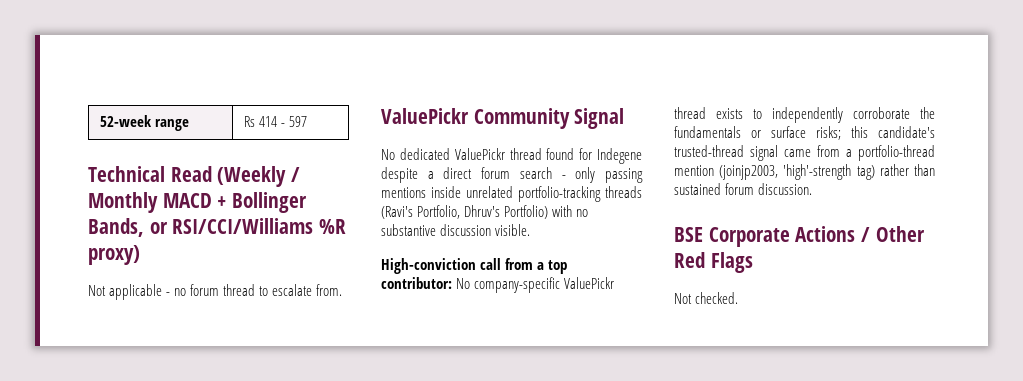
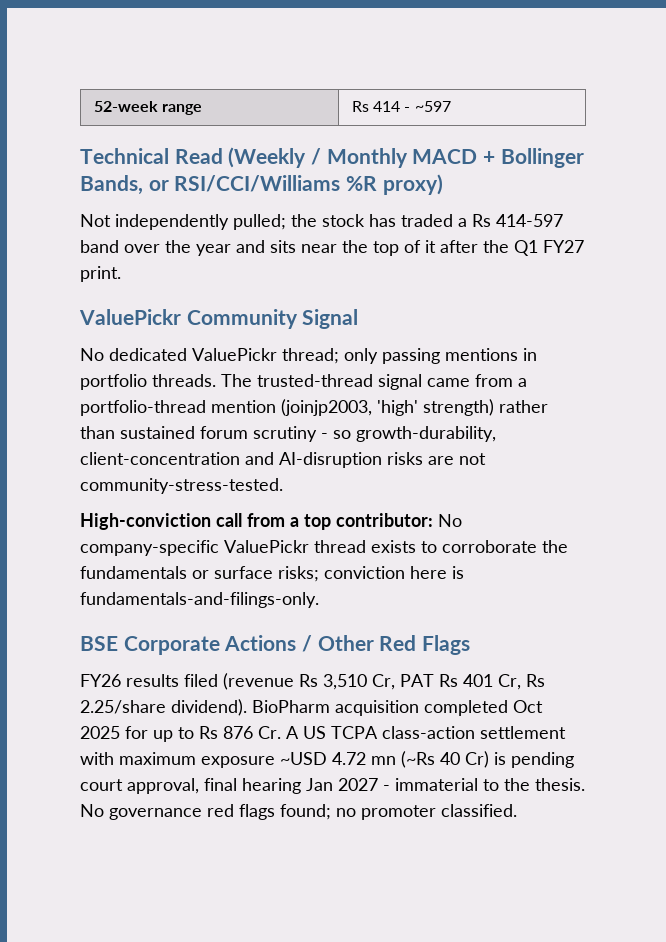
[288,116,307,127] 597 -> [414,101,451,112] ~597
[109,284,343,300] applicable - no forum thread to escalate from. -> [115,214,563,230] [80,240,584,256] [80,266,121,282] independently pulled; the stock has traded a Rs 414-597 band over the year and sits near the top of it after the Q1 FY27 print.
[509,148,642,164] [381,167,643,183] [381,186,642,202] [381,205,589,219] [381,224,531,236] thread found for Indegene despite a direct forum search - only passing mentions inside unrelated portfolio-tracking threads (Ravi's Portfolio, Dhruv's Portfolio) with no substantive discussion visible. -> [282,348,537,364] [80,374,527,390] [80,399,548,416] [80,426,496,442] [80,452,486,468] [80,478,283,494] thread; only passing mentions in portfolio threads. The trusted-thread signal came from a portfolio-thread mention (joinjp2003, 'high' strength) rather than sustained forum scrutiny - so growth-durability, client-concentration and AI-disruption risks are not community-stress-tested.
[772,107,843,123] independently -> (437, 547) none
[851,126,935,138] [674,145,935,161] [674,164,935,180] [674,183,813,195] this candidate's trusted-thread signal came from a portfolio-thread mention (joinjp2003, 'high'-strength tag) rather than sustained forum discussion. -> [324,566,464,579] [80,592,319,608] conviction here is fundamentals-and-filings-only.
[674,292,739,304] Not checked. -> [80,673,545,690] [80,699,543,716] [80,726,566,742] [80,751,574,768] [80,778,585,794] [80,804,517,820] FY26 results filed (revenue Rs 3,510 Cr, PAT Rs 401 Cr, Rs 2.25/share dividend). BioPharm acquisition completed Oct 2025 for up to Rs 876 Cr. A US TCPA class-action settlement with maximum exposure ~USD 4.72 mn (~Rs 40 Cr) is pending court approval, final hearing Jan 2027 - immaterial to the thesis. No governance red flags found; no promoter classified.

